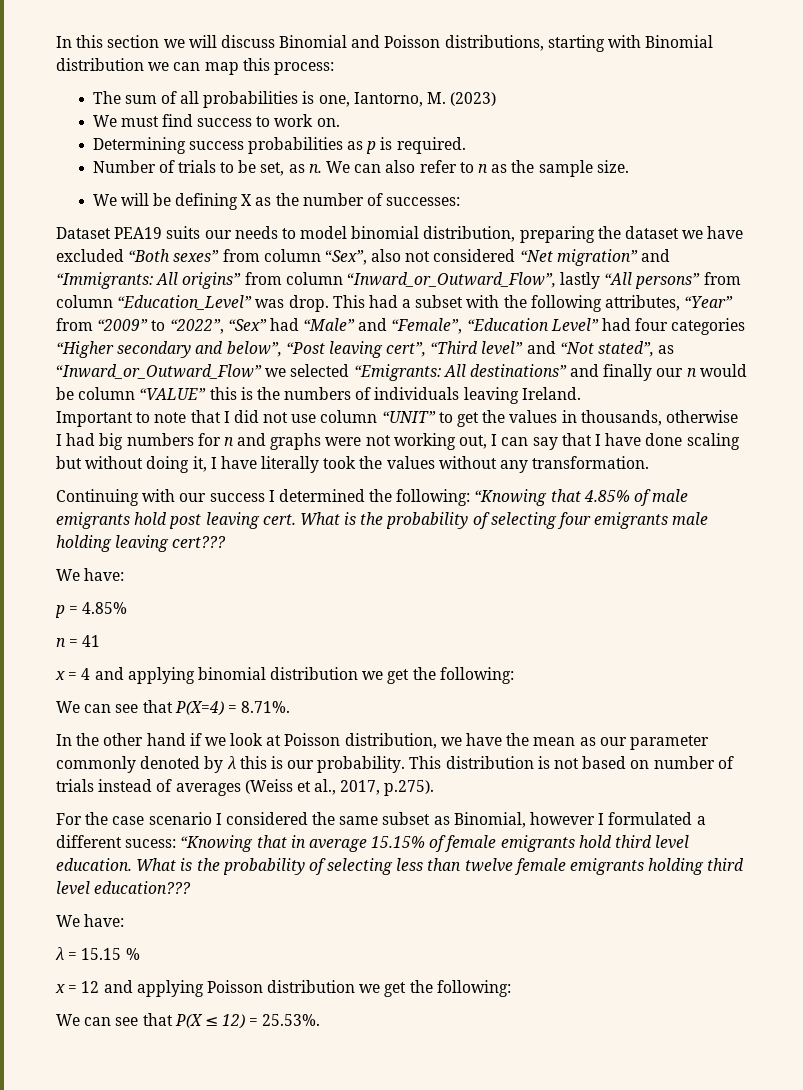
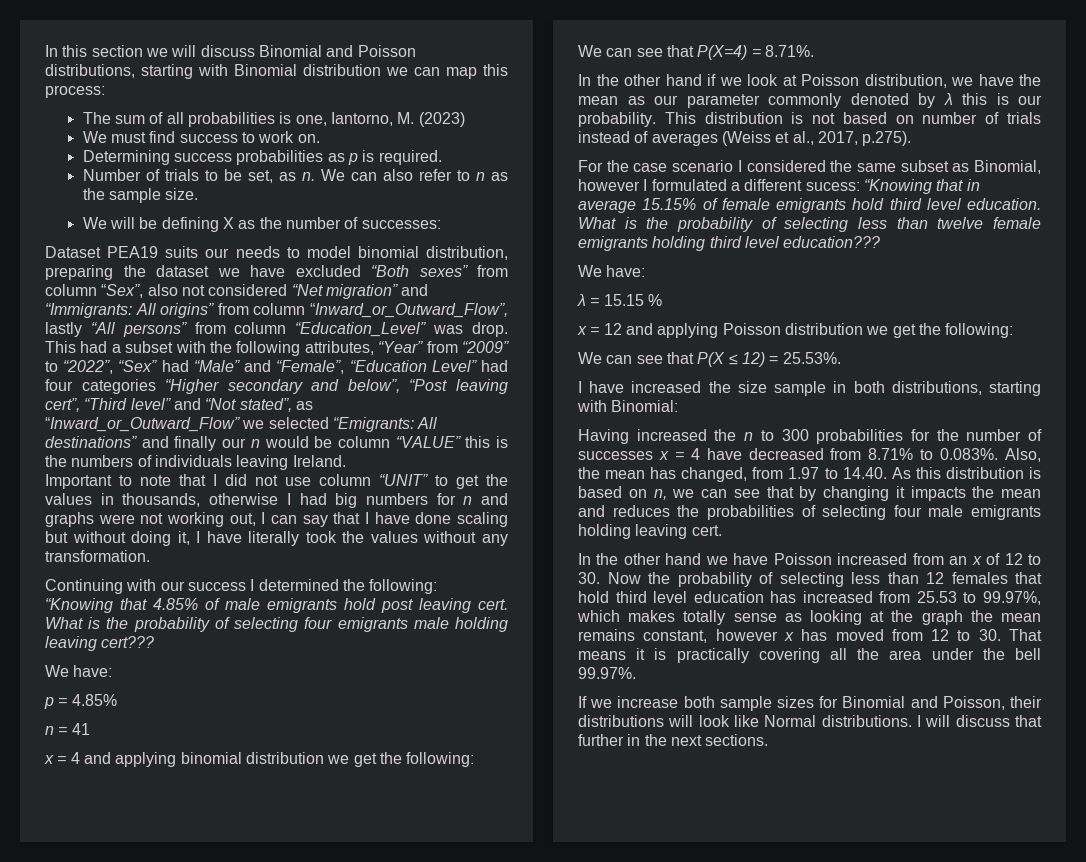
(321, 1020) none -> [578,381,1041,396] [577,400,679,412] [578,429,1042,444] [578,448,1041,462] [578,467,1041,482] [578,486,1041,501] [578,505,1041,520] [578,524,722,539] [578,553,1041,565] [578,572,1042,587] [578,591,1041,605] [577,610,1041,625] [578,629,1042,643] [578,648,1041,663] [578,667,636,679] [578,696,1042,711] [578,715,1042,727] [578,734,769,746] // I have increased the size sample in both distributions, starting with Binomial: // Having increased the n to 300 probabilities for the number of successes x = 4 have decreased from 8.71% to 0.083%. Also, the mean has changed, from 1.97 to 14.40. As this distribution is based on n, we can see that by changing it impacts the mean and reduces the probabilities of selecting four male emigrants holding leaving cert. // In the other hand we have Poisson increased from an x of 12 to 30. Now the probability of selecting less than 12 females that hold third level education has increased from 25.53 to 99.97%, which makes totally sense as looking at the graph the mean remains constant, however x has moved from 12 to 30. That means it is practically covering all the area under the bell 99.97%. // If we increase both sample sizes for Binomial and Poisson, their distributions will look like Normal distributions. I will discuss that further in the next sections.

